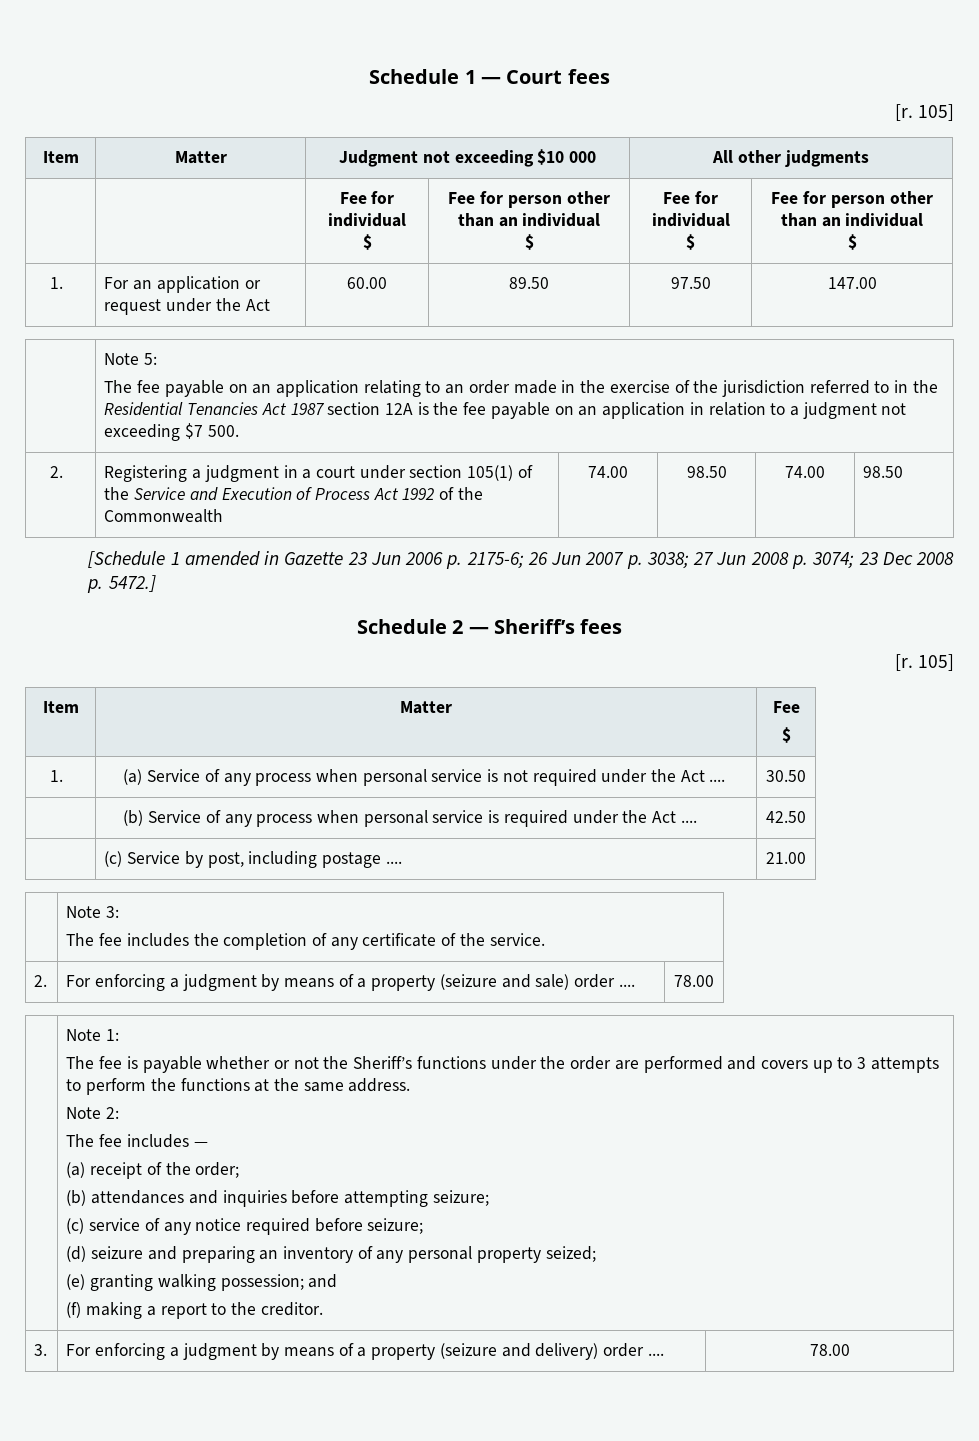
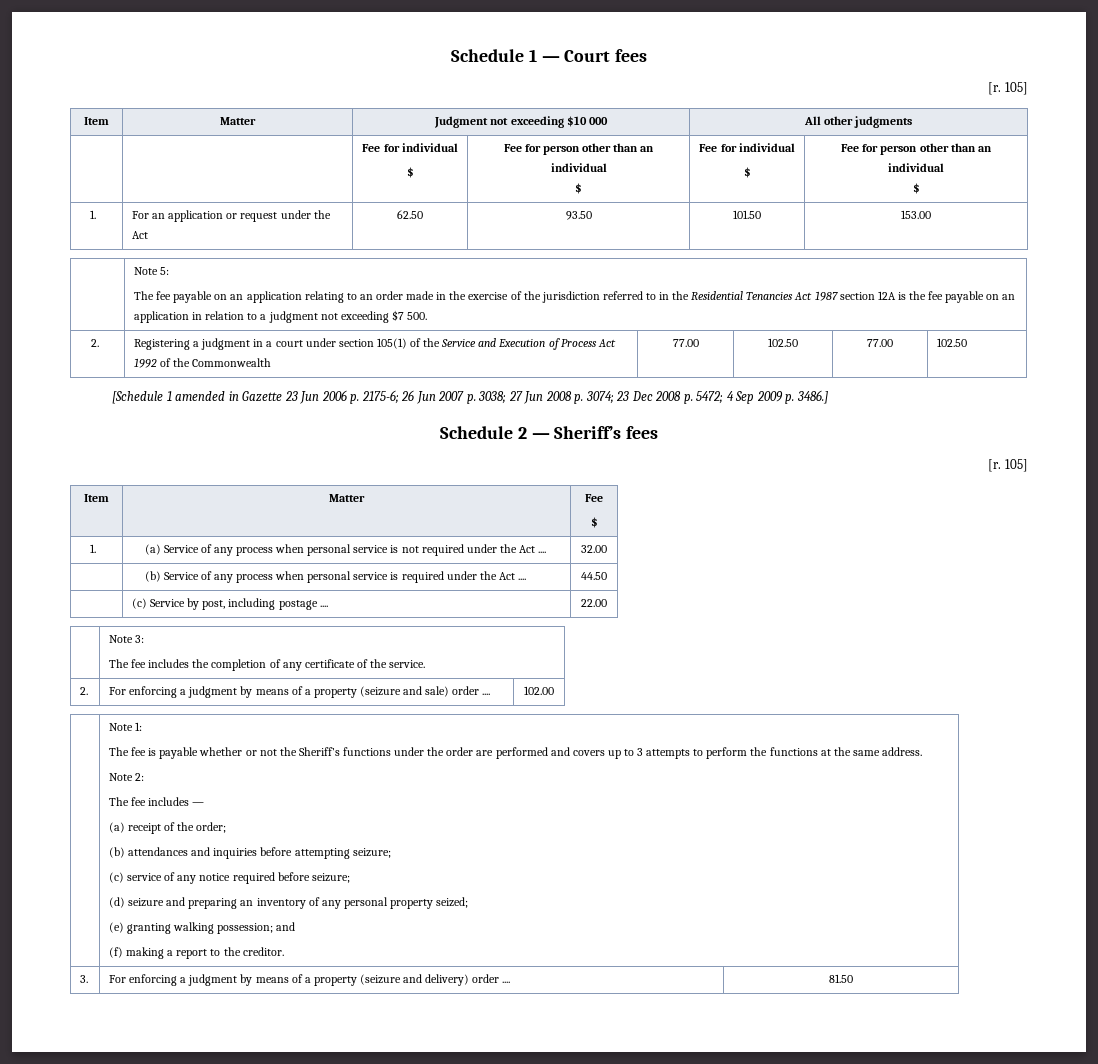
[347,277,387,289] [509,277,549,289] [670,277,711,289] [827,277,877,289] 60.00 | 89.50 | 97.50 | 147.00 -> [397,210,423,219] [565,211,592,220] [733,210,761,219] [901,210,931,219] 62.50 | 93.50 | 101.50 | 153.00
[588,466,628,478] [686,466,727,478] [785,466,825,478] [863,466,904,478] 74.00 | 98.50 | 74.00 | 98.50 -> [672,339,699,347] [768,338,798,347] [867,339,893,347] [937,338,968,347] 77.00 | 102.50 | 77.00 | 102.50
[108,575,156,592] 5472.] -> [696,390,828,404] 5472; 4 Sep 2009 p. 3486.]
[766,770,806,782] 30.50 -> [581,545,607,553] 32.00
[766,811,806,823] 42.50 -> [581,572,607,580] 44.50
[766,852,806,864] 21.00 -> [581,599,607,607] 22.00
[674,975,714,987] 78.00 -> [524,686,554,695] 102.00
[809,1344,850,1356] 78.00 -> [829,974,853,983] 81.50

